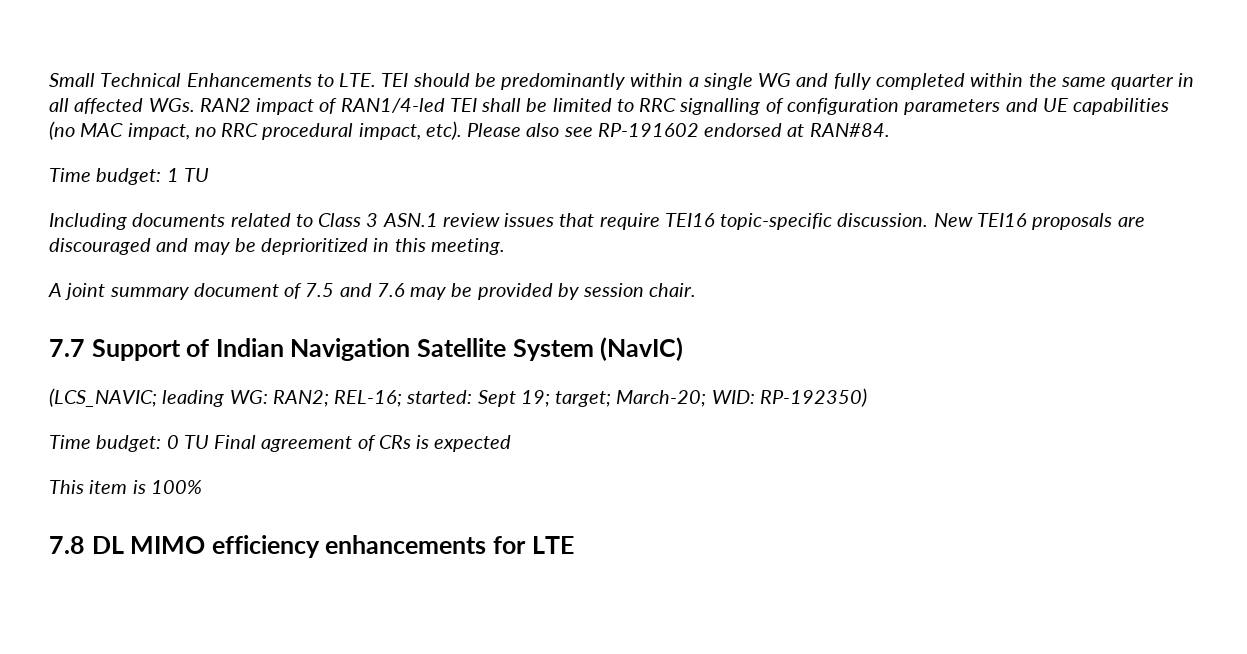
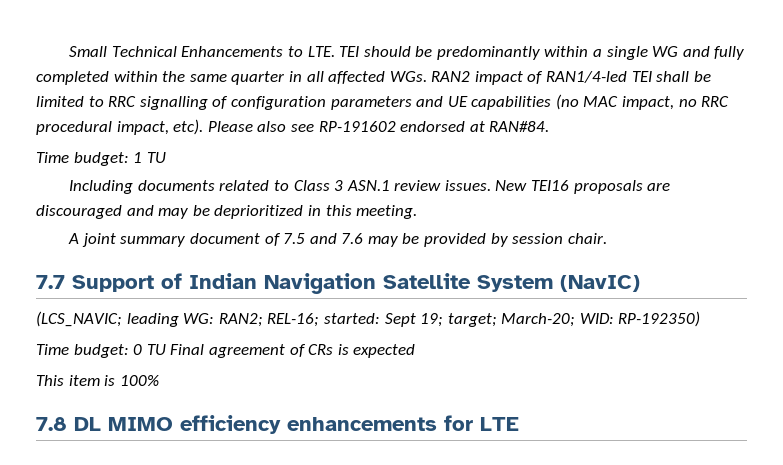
[504,213,929,230] issues that require TEI16 topic-specific discussion. -> [444,180,491,191] issues.

